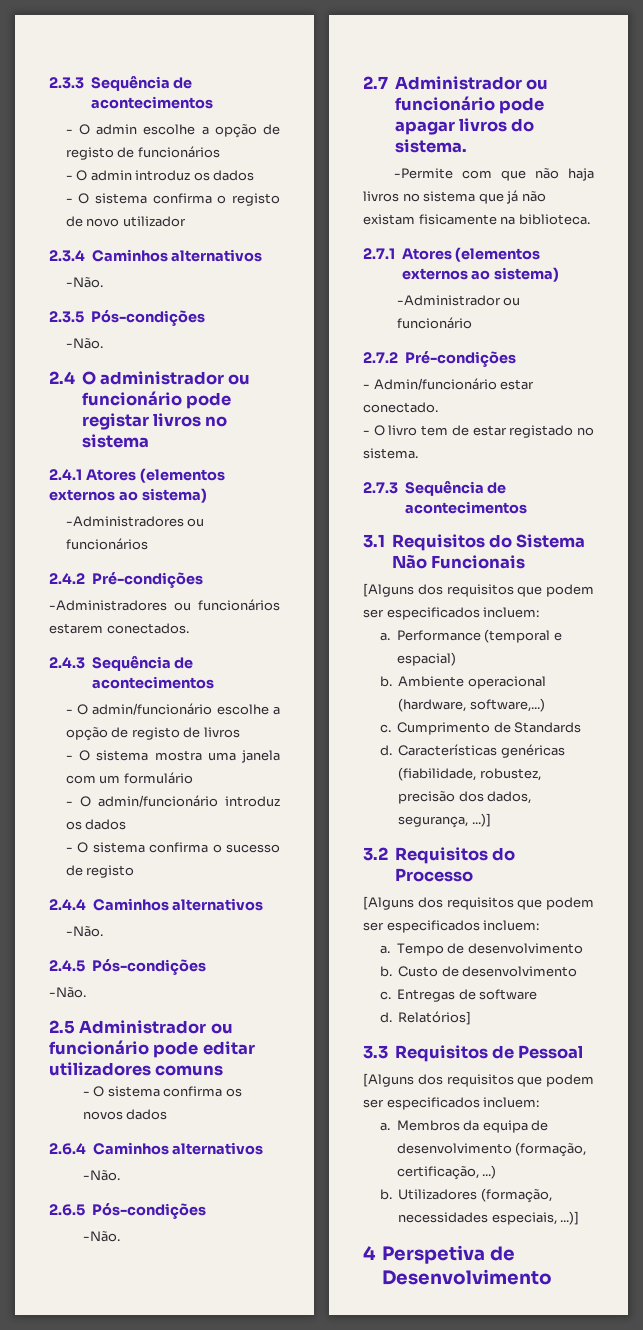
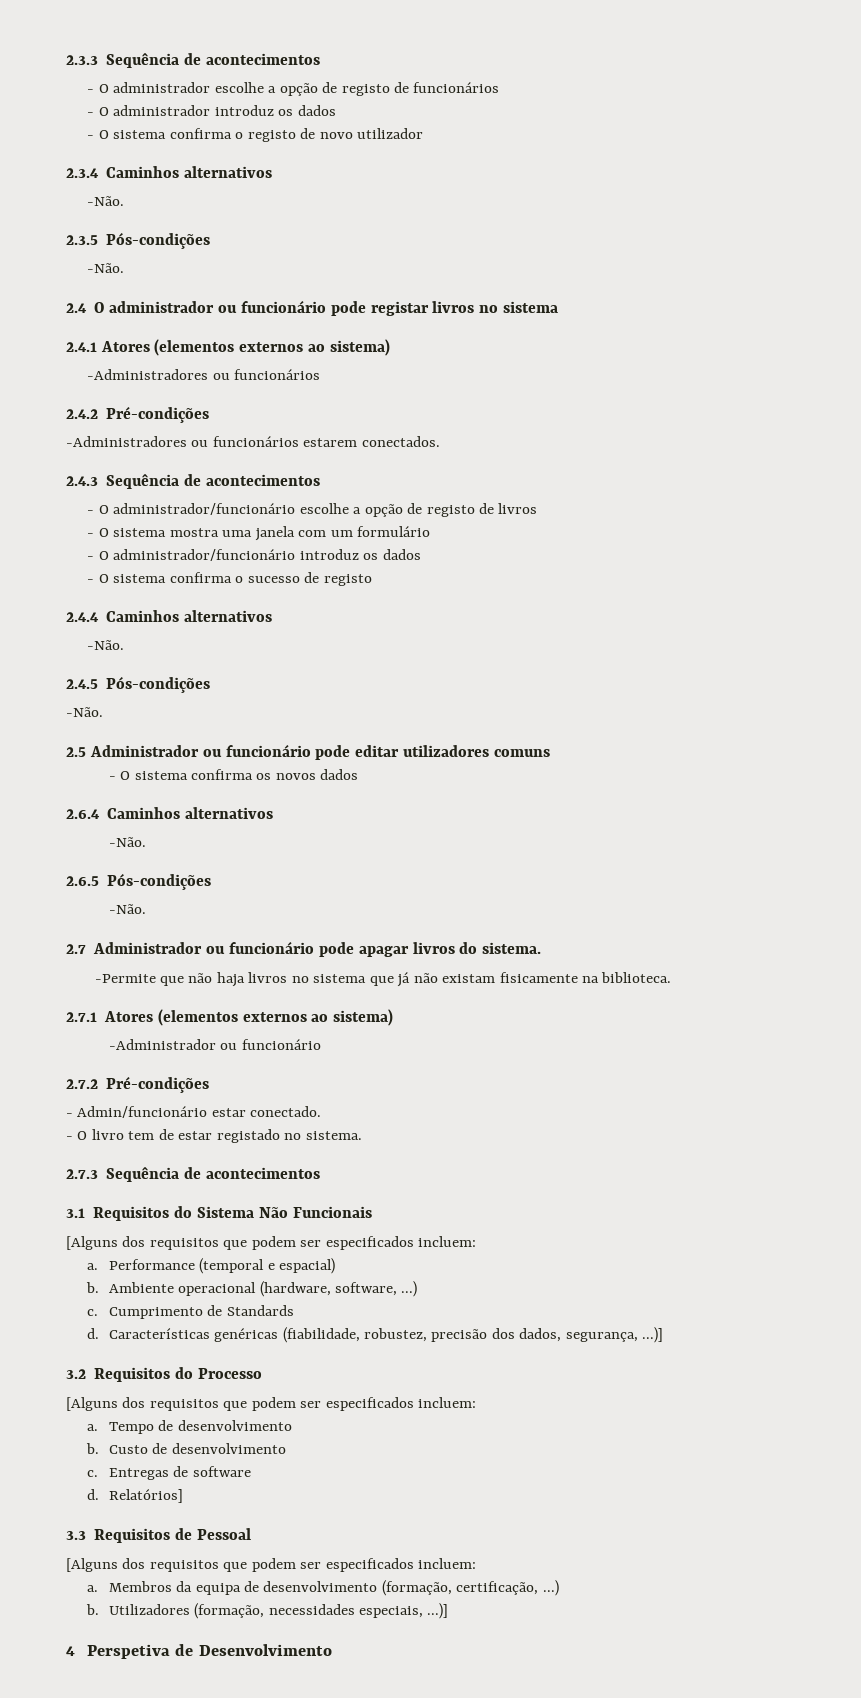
[96,124,138,135] admin -> [113,82,211,93] administrador
[90,170,132,181] admin -> [113,105,211,116] administrador
[92,703,213,715] admin/funcionário -> [113,503,296,515] administrador/funcionário
[97,795,218,807] admin/funcionário -> [113,549,296,561] administrador/funcionário
[461,170,492,179] com -> (156, 978) none
[469,698,545,712] software,...) -> [334,1281,418,1297] software, ...)

